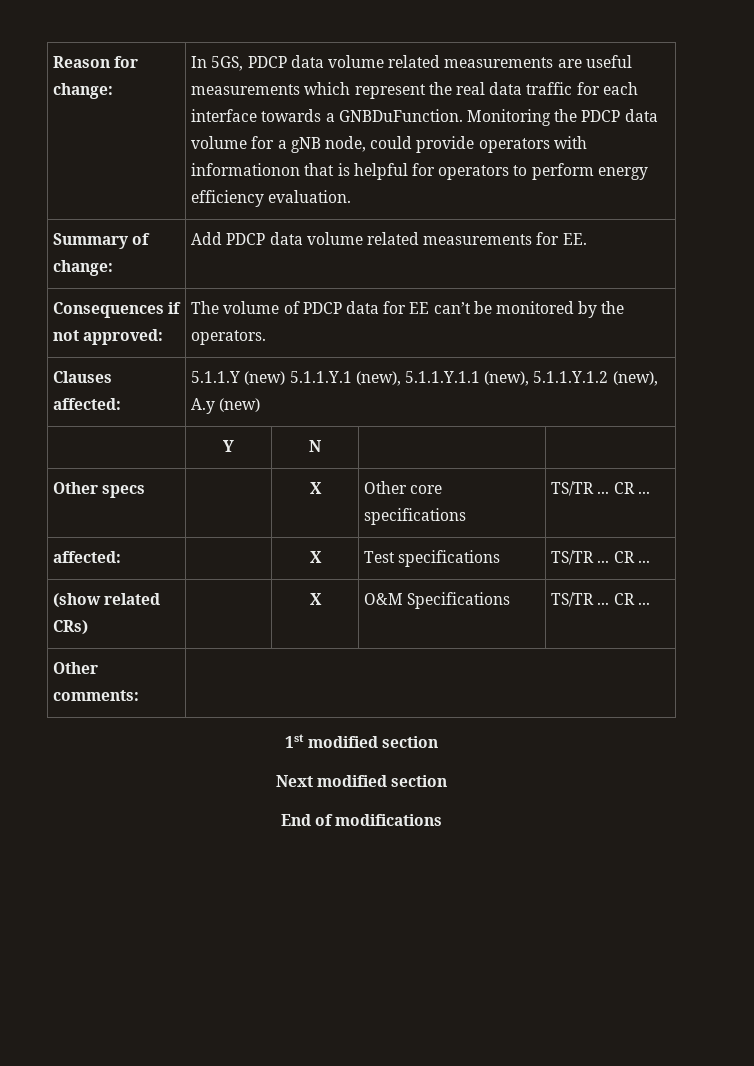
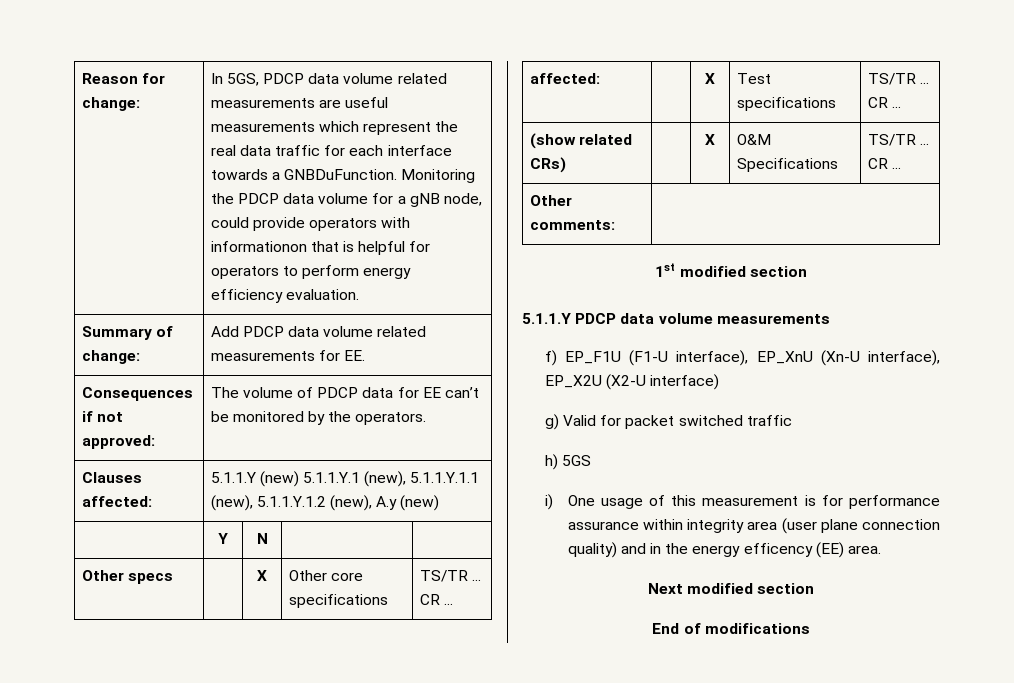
(438, 742) none -> [522,313,830,324] [544,350,940,366] [544,374,720,390] [544,414,792,430] [544,454,591,470] [544,494,940,510] [567,518,940,534] [567,542,881,558] // 5.1.1.Y PDCP data volume measurements // f) EP_F1U (F1-U interface), EP_XnU (Xn-U interface), EP_X2U (X2-U interface) // g) Valid for packet switched traffic // h) 5GS // i) One usage of this measurement is for performance assurance within integrity area (user plane connection quality) and in the energy efficency (EE) area.

